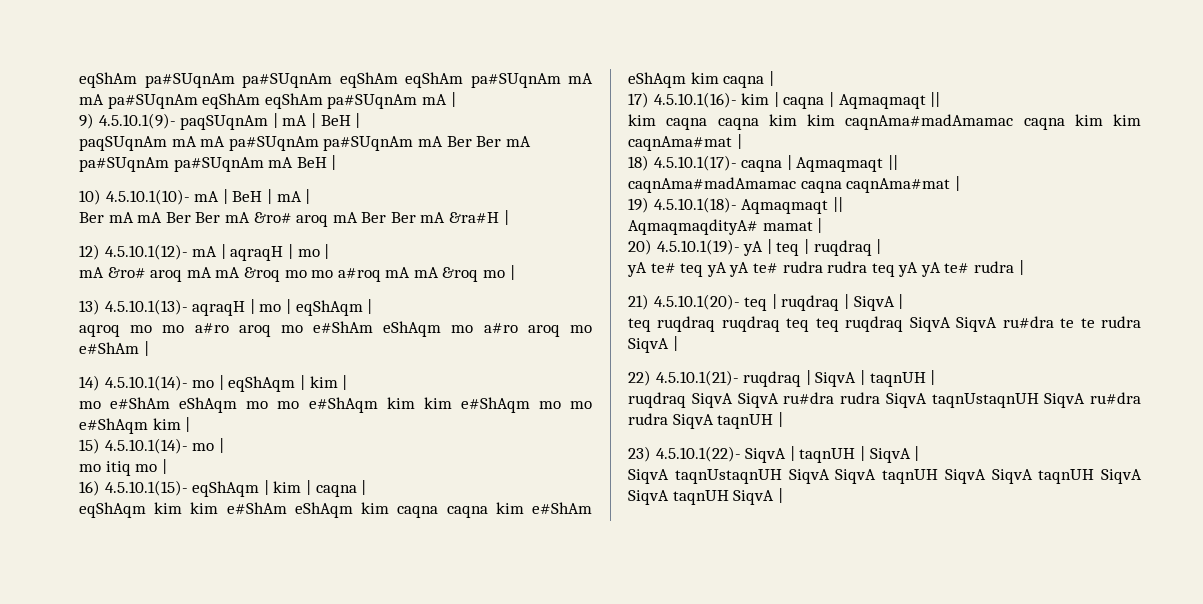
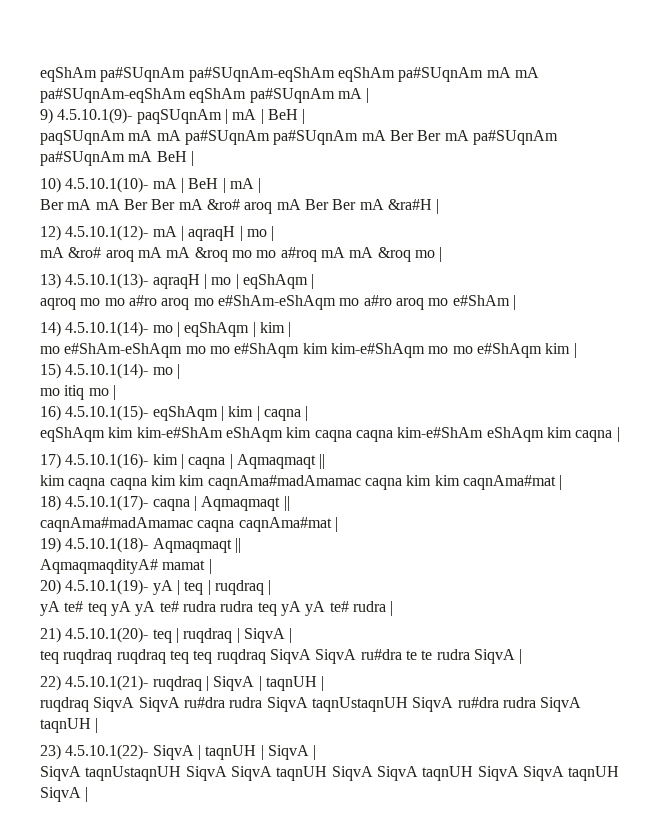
[79,72,398,88] eqShAm pa#SUqnAm pa#SUqnAm eqShAm -> [40,67,335,82] eqShAm pa#SUqnAm pa#SUqnAm-eqShAm
[107,93,261,109] pa#SUqnAm eqShAm -> [40,88,186,103] pa#SUqnAm-eqShAm
[313,321,442,337] e#ShAm eShAqm -> [217,295,336,310] e#ShAm-eShAqm
[110,397,530,413] e#ShAm eShAqm mo mo e#ShAqm kim kim e#ShAqm -> [64,343,425,358] e#ShAm-eShAqm mo mo e#ShAqm kim kim-e#ShAqm
[190,502,287,514] kim e#ShAm -> [136,427,223,438] kim-e#ShAm
[495,502,592,514] kim e#ShAm -> [397,427,484,438] kim-e#ShAm

